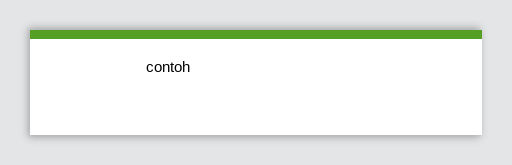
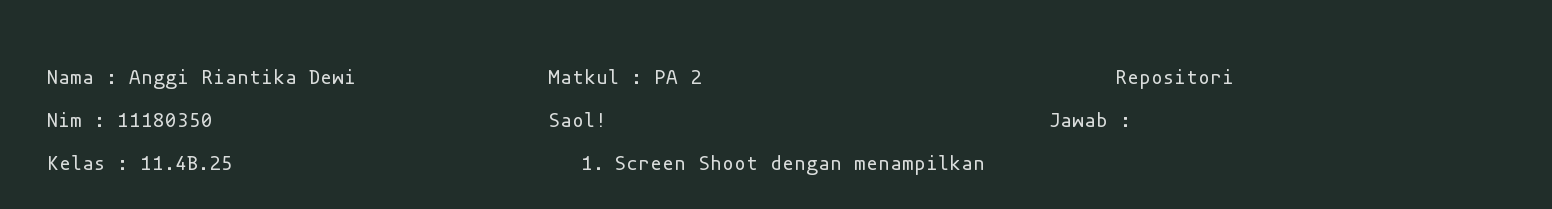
[146,61,191,72] contoh -> [47,69,356,89] [47,112,213,127] [47,155,233,170] [548,69,702,84] [548,112,607,127] [580,155,986,175] [1115,69,1235,89] [1049,112,1131,127] Nama : Anggi Riantika Dewi // Nim : 11180350 // Kelas : 11.4B.25 // Matkul : PA 2 // Saol! // 1. Screen Shoot dengan menampilkan Repositori // Jawab :

